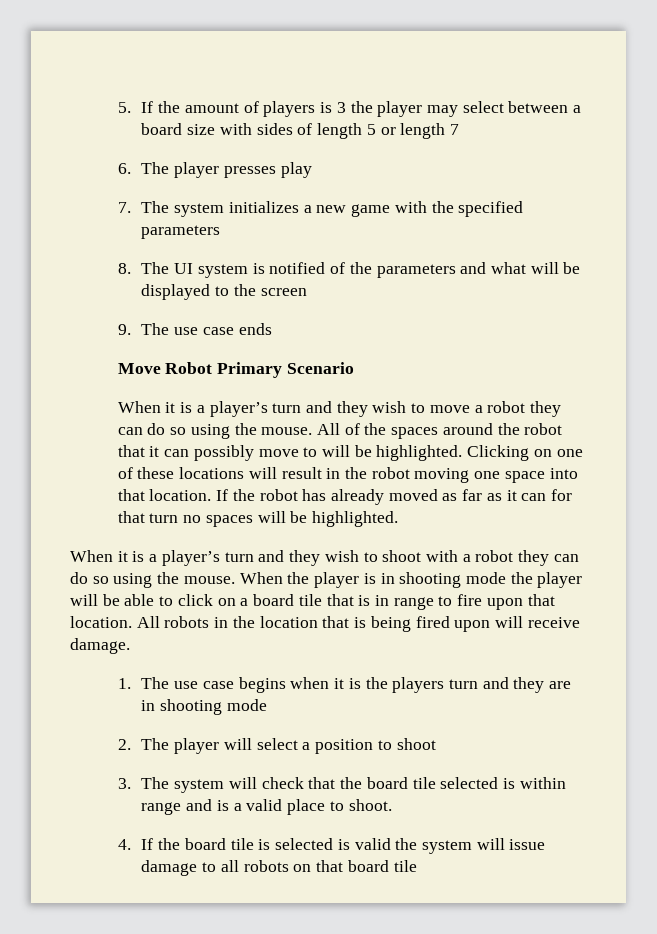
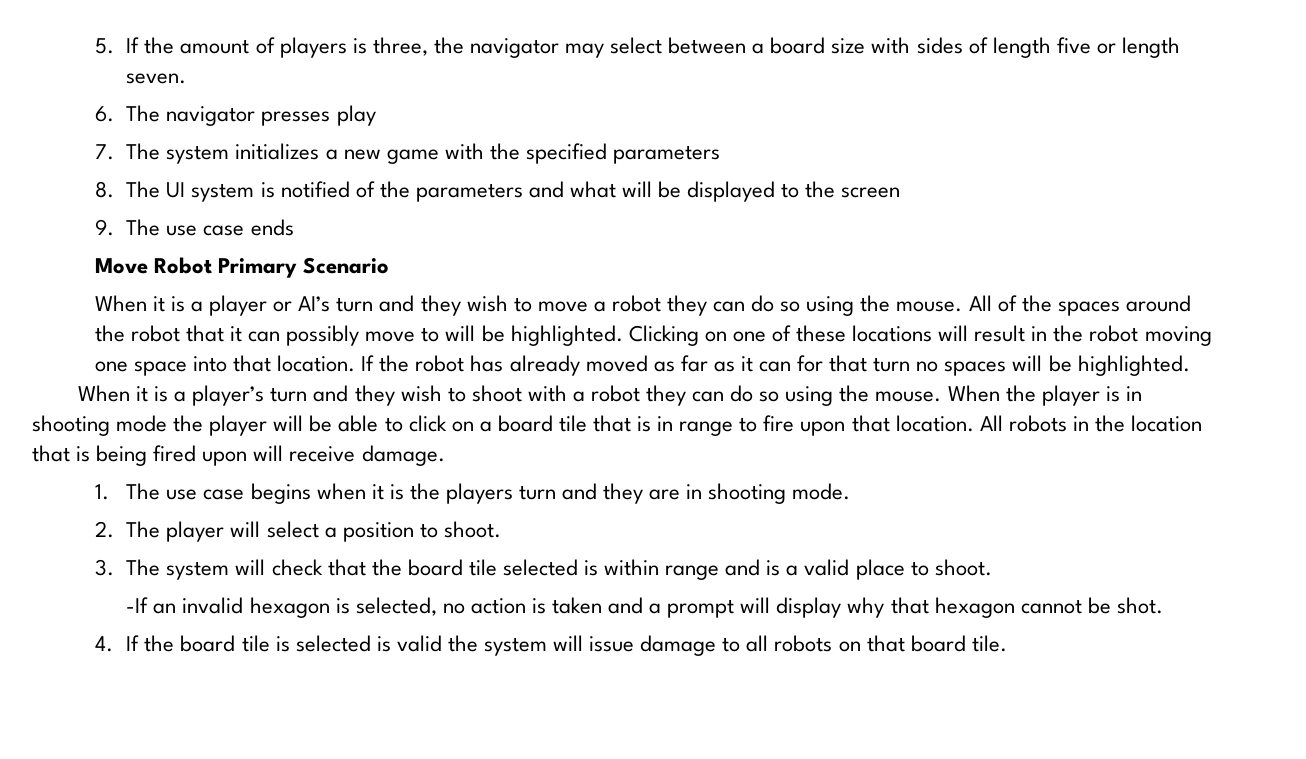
[336,101,423,117] 3 the player -> [372,37,559,58] three, the navigator
[366,124,376,135] 5 -> [1056,37,1091,54] five
[449,124,459,135] 7 -> [126,73,187,84] seven.
[174,162,220,178] player -> [166,106,256,126] navigator
[209,401,268,417] player’s -> [209,295,331,316] player or AI’s
[226,699,267,711] mode -> [792,483,851,500] mode.
[396,738,436,750] shoot -> [443,521,501,538] shoot.
(392, 805) none -> [126,597,1163,618] // -If an invalid hexagon is selected, no action is taken and a prompt will display why that hexagon cannot be shot.
[393,860,417,872] tile -> [971,635,1007,652] tile.

